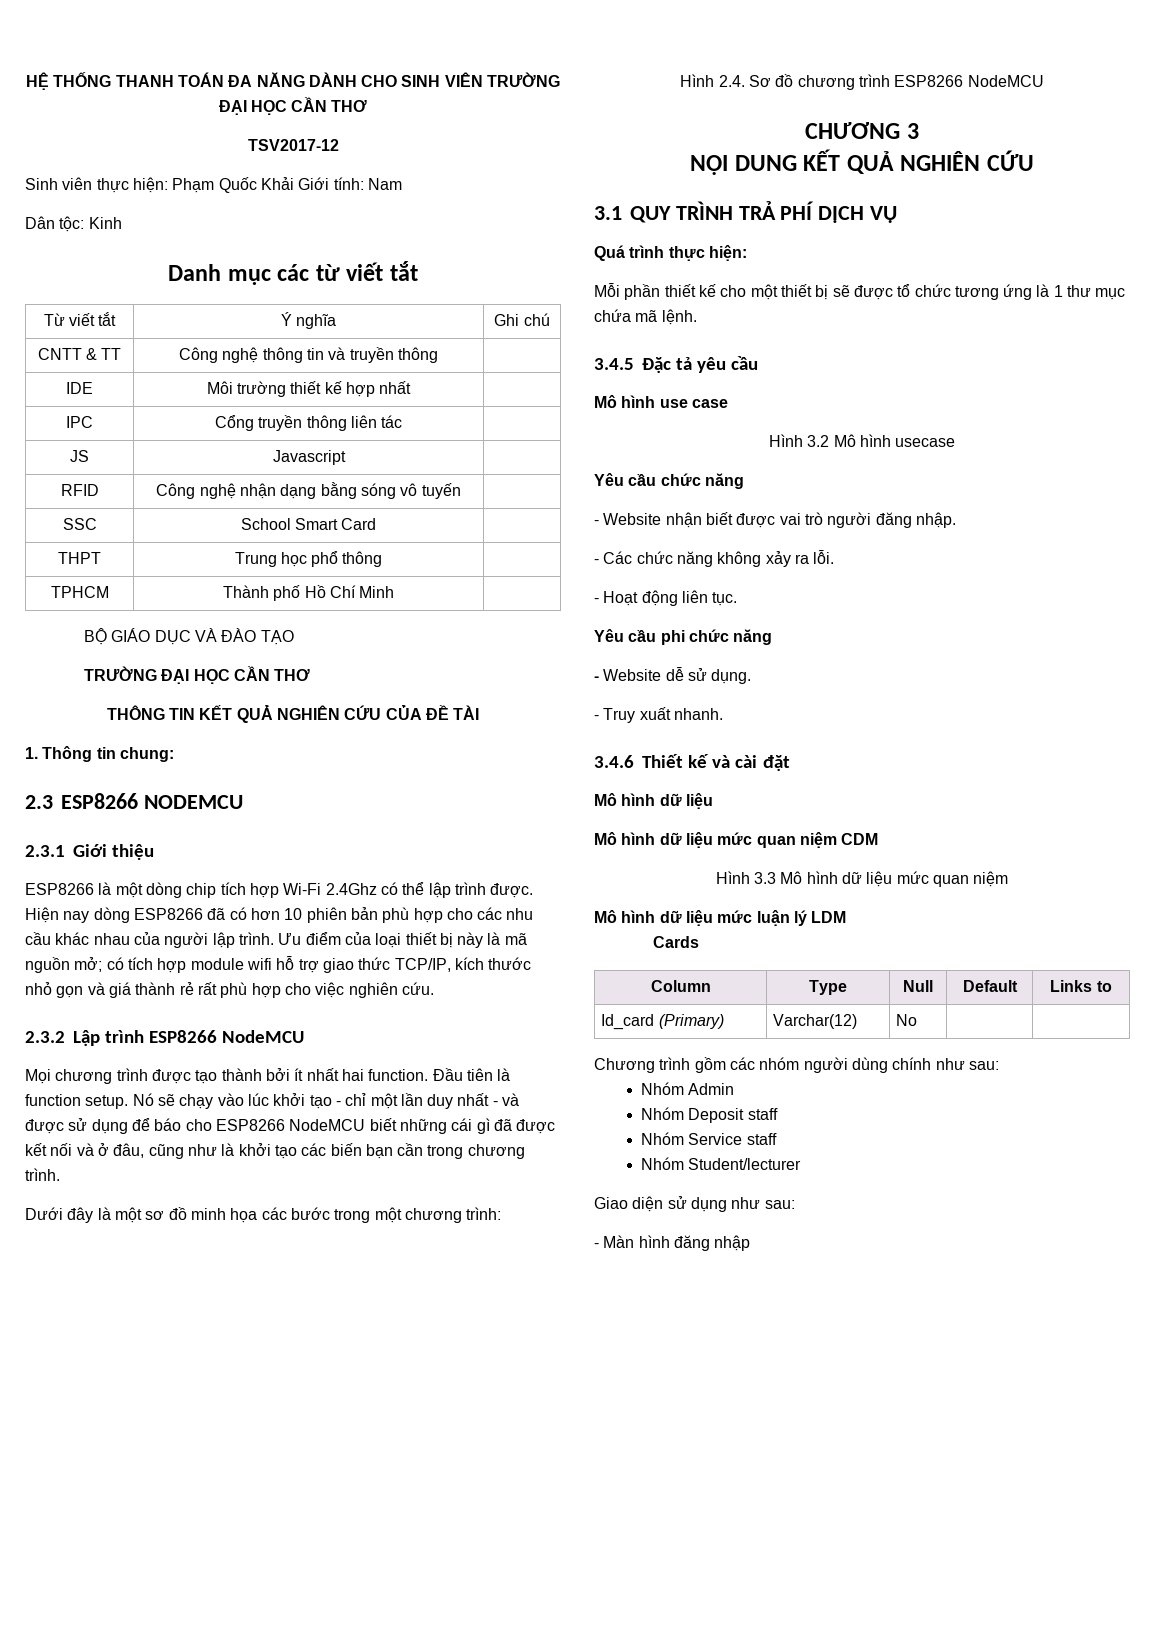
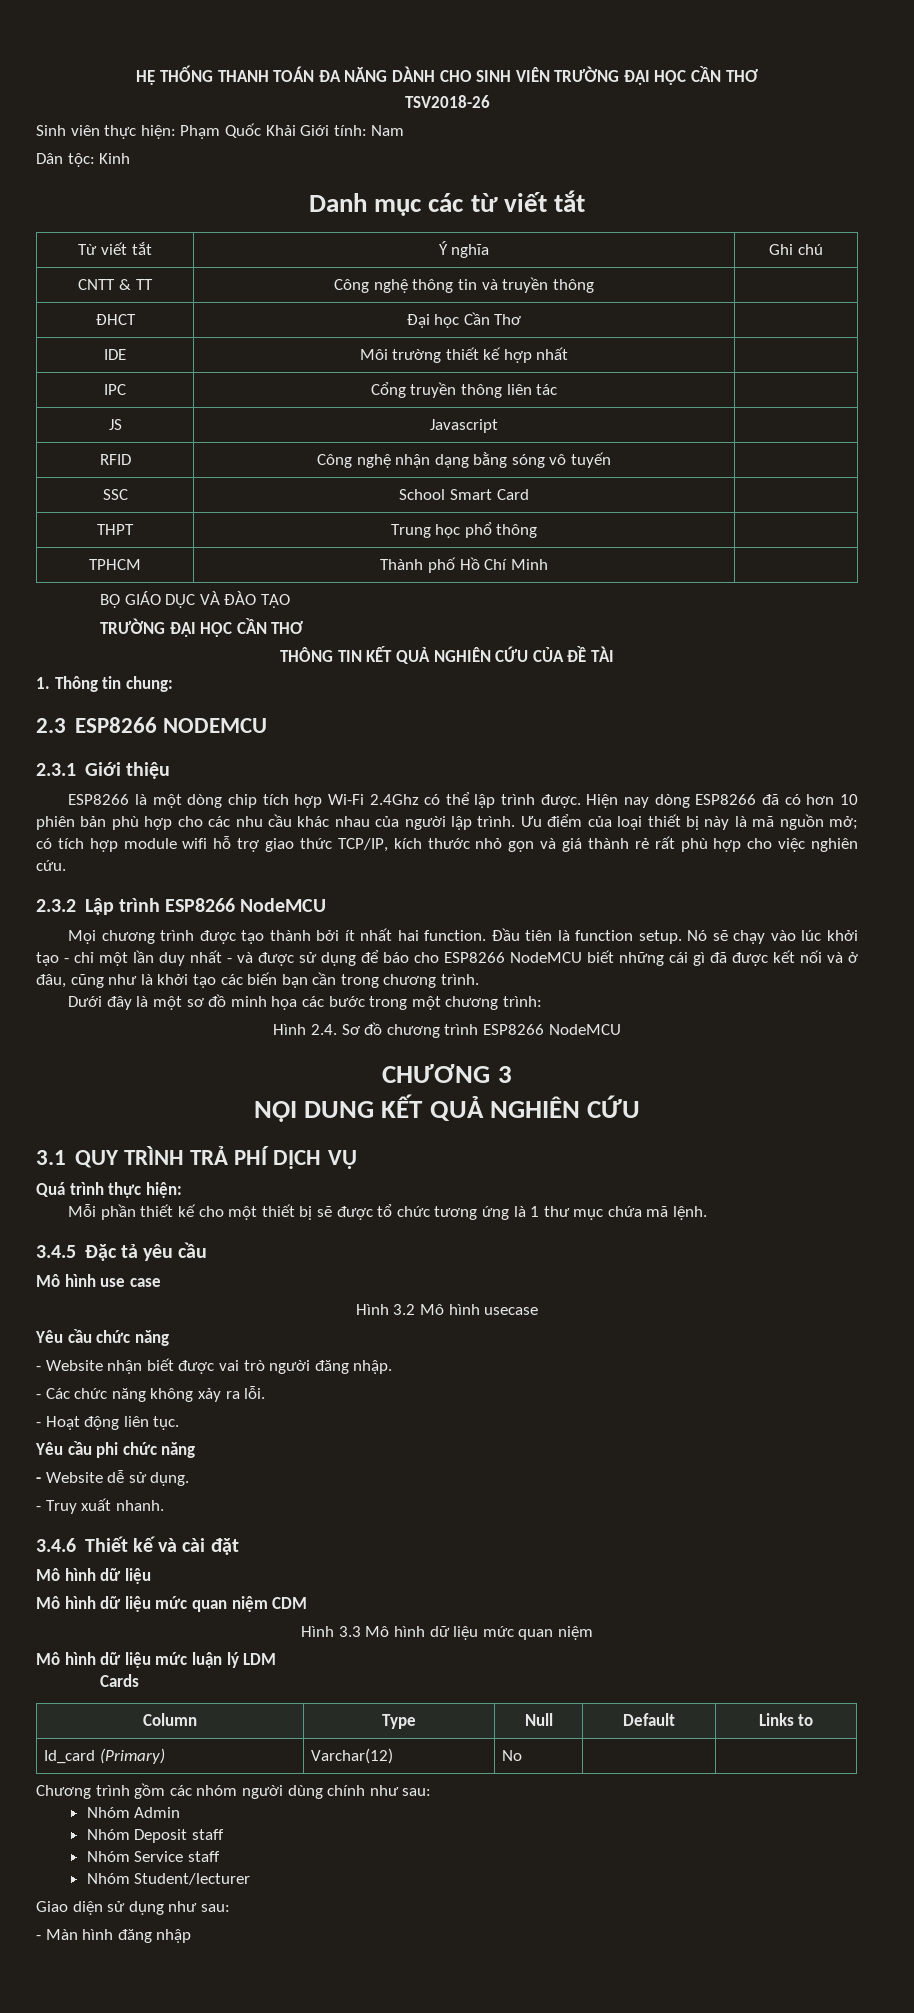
[247,139,339,151] TSV2017-12 -> [404,95,490,108] TSV2018-26
(438, 355) none -> [95,314,136,325] [406,312,522,328] // ĐHCT | Đại học Cần Thơ |

